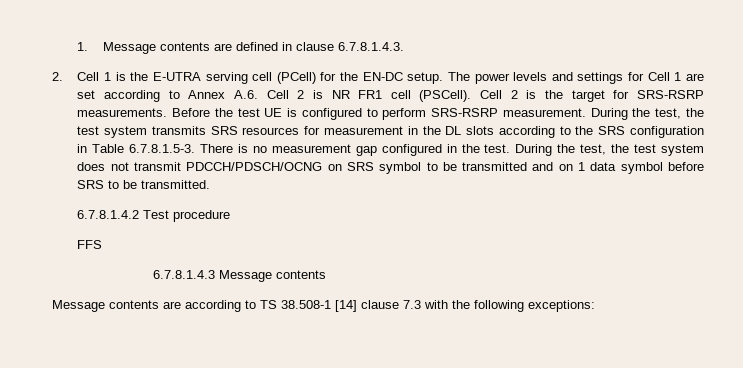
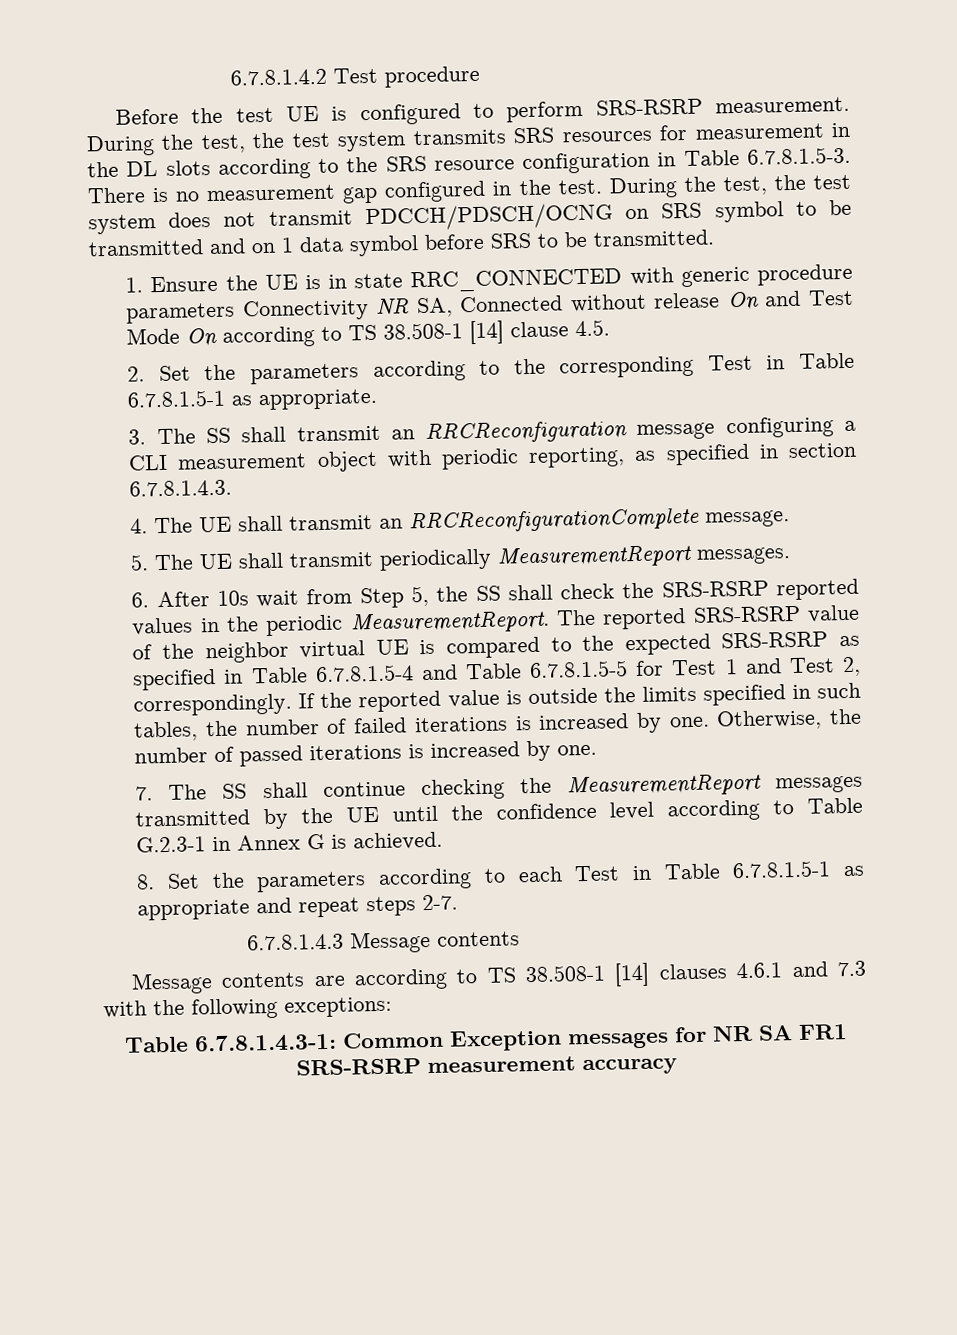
[77,42,404,54] [52,72,704,84] [77,90,704,102] [77,108,168,117] 1. Message contents are defined in clause 6.7.8.1.4.3. // 2. Cell 1 is the E-UTRA serving cell (PCell) for the EN-DC setup. The power levels and settings for Cell 1 are set according to Annex A.6. Cell 2 is NR FR1 cell (PSCell). Cell 2 is the target for SRS-RSRP measurements. -> [230,65,481,88] 6.7.8.1.4.2 Test procedure //
(626, 130) none -> [433,159,515,171] resource
[77,210,231,222] [77,240,103,249] 6.7.8.1.4.2 Test procedure // FFS -> [125,263,853,293] [126,289,854,324] [126,319,611,348] [127,352,856,385] [127,388,379,411] [128,416,857,445] [128,442,857,473] [129,479,233,497] [130,507,791,534] [130,544,792,571] [131,578,860,609] [132,604,860,637] [132,631,860,664] [132,656,862,691] [133,682,862,717] [133,708,862,742] [134,740,598,767] [135,773,863,801] [135,797,863,830] [136,831,444,853] [136,860,865,893] [137,894,459,921] 1. Ensure the UE is in state RRC_CONNECTED with generic procedure parameters Connectivity NR SA, Connected without release On and Test Mode On according to TS 38.508-1 [14] clause 4.5. // 2. Set the parameters according to the corresponding Test in Table 6.7.8.1.5-1 as appropriate. // 3. The SS shall transmit an RRCReconfiguration message configuring a CLI measurement object with periodic reporting, as specified in section 6.7.8.1.4.3. // 4. The UE shall transmit an RRCReconfigurationComplete message. // 5. The UE shall transmit periodically MeasurementReport messages. // 6. After 10s wait from Step 5, the SS shall check the SRS-RSRP reported values in the periodic MeasurementReport. The reported SRS-RSRP value of the neighbor virtual UE is compared to the expected SRS-RSRP as specified in Table 6.7.8.1.5-4 and Table 6.7.8.1.5-5 for Test 1 and Test 2, correspondingly. If the reported value is outside the limits specified in such tables, the number of failed iterations is increased by one. Otherwise, the number of passed iterations is increased by one. // 7. The SS shall continue checking the MeasurementReport messages transmitted by the UE until the confidence level according to Table G.2.3-1 in Annex G is achieved. // 8. Set the parameters according to each Test in Table 6.7.8.1.5-1 as appropriate and repeat steps 2-7.
[361,300,399,309] clause -> [658,961,828,980] clauses 4.6.1 and
(595, 306) none -> [123,1024,848,1053] [295,1056,677,1076] // Table 6.7.8.1.4.3-1: Common Exception messages for NR SA FR1 SRS-RSRP measurement accuracy

